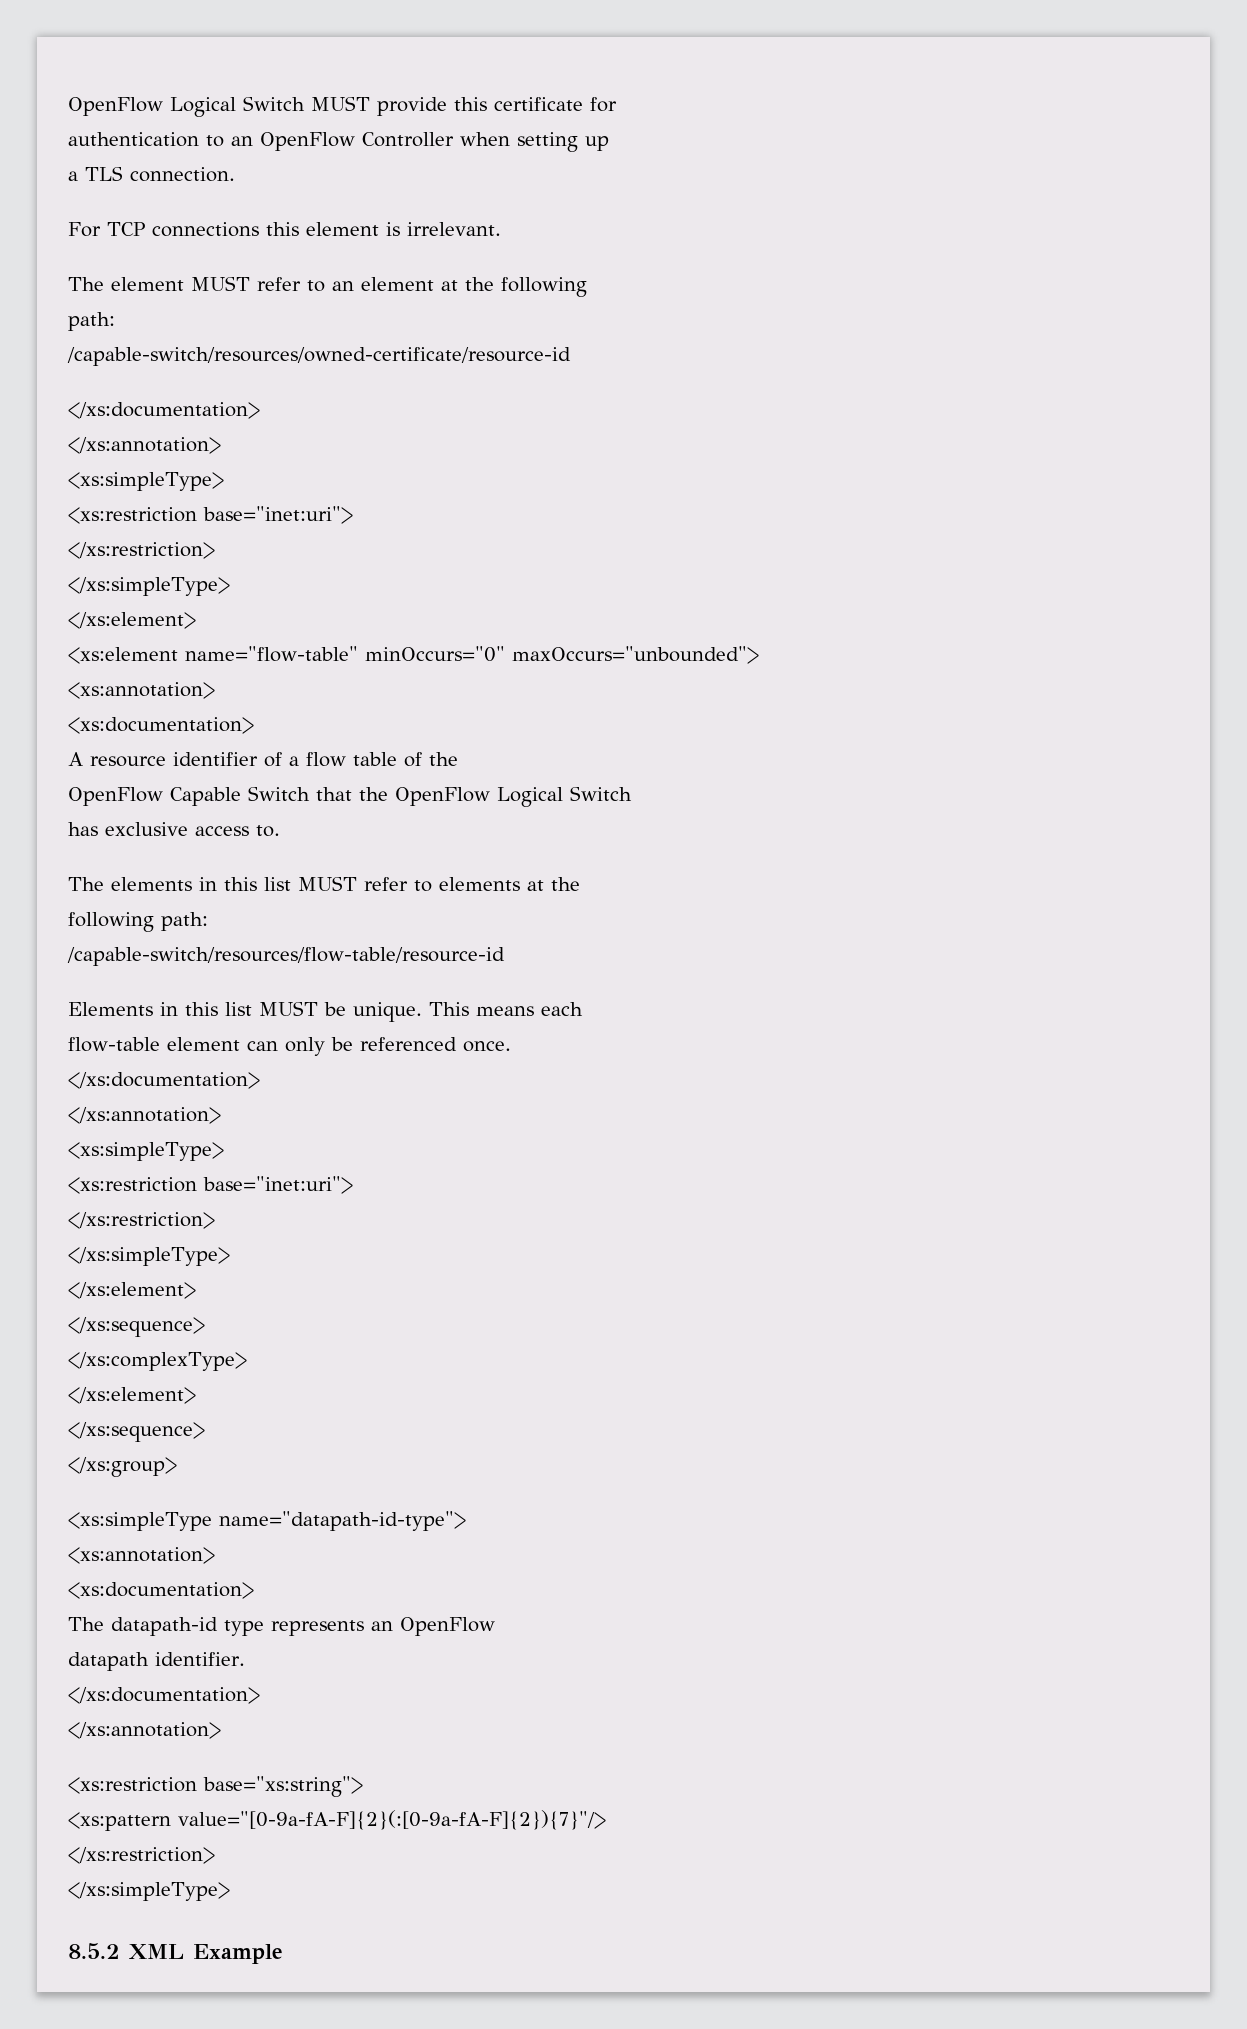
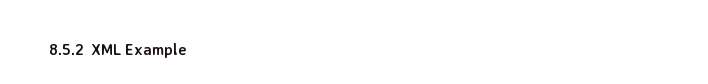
[68,96,617,117] [68,132,609,152] [68,166,235,182] [68,222,501,237] [68,276,587,297] [68,312,115,331] [67,347,571,366] [68,402,260,419] [68,437,221,454] [68,472,224,491] [68,506,353,524] [68,542,215,559] [68,577,230,596] [68,612,196,629] [68,646,759,664] [68,682,215,699] [68,717,254,734] [68,752,458,767] [68,786,632,807] [68,822,280,837] [68,876,580,892] [68,912,208,932] [67,947,505,966] [68,1001,583,1022] [68,1037,511,1056] [68,1072,260,1089] [68,1107,221,1124] [68,1142,224,1161] [68,1176,353,1194] [68,1212,215,1229] [68,1247,230,1266] [68,1282,196,1299] [68,1317,205,1337] [68,1352,247,1371] [68,1387,196,1404] [68,1422,205,1442] [68,1457,177,1477] [68,1511,466,1531] [68,1547,215,1564] [68,1582,254,1599] [68,1617,495,1636] [68,1652,245,1671] [68,1687,260,1704] [68,1722,221,1739] [68,1776,363,1797] [68,1810,606,1831] [68,1847,215,1864] [68,1882,230,1901] OpenFlow Logical Switch MUST provide this certificate for // authentication to an OpenFlow Controller when setting up // a TLS connection. // For TCP connections this element is irrelevant. // The element MUST refer to an element at the following // path: // /capable-switch/resources/owned-certificate/resource-id // </xs:documentation> // </xs:annotation> // <xs:simpleType> // <xs:restriction base="inet:uri"> // </xs:restriction> // </xs:simpleType> // </xs:element> // <xs:element name="flow-table" minOccurs="0" maxOccurs="unbounded"> // <xs:annotation> // <xs:documentation> // A resource identifier of a flow table of the // OpenFlow Capable Switch that the OpenFlow Logical Switch // has exclusive access to. // The elements in this list MUST refer to elements at the // following path: // /capable-switch/resources/flow-table/resource-id // Elements in this list MUST be unique. This means each // flow-table element can only be referenced once. // </xs:documentation> // </xs:annotation> // <xs:simpleType> // <xs:restriction base="inet:uri"> // </xs:restriction> // </xs:simpleType> // </xs:element> // </xs:sequence> // </xs:complexType> // </xs:element> // </xs:sequence> // </xs:group> // <xs:simpleType name="datapath-id-type"> // <xs:annotation> // <xs:documentation> // The datapath-id type represents an OpenFlow // datapath identifier. // </xs:documentation> // </xs:annotation> // <xs:restriction base="xs:string"> // <xs:pattern value="[0-9a-fA-F]{2}(:[0-9a-fA-F]{2}){7}"/> // </xs:restriction> // </xs:simpleType> // -> (49, 49) none

